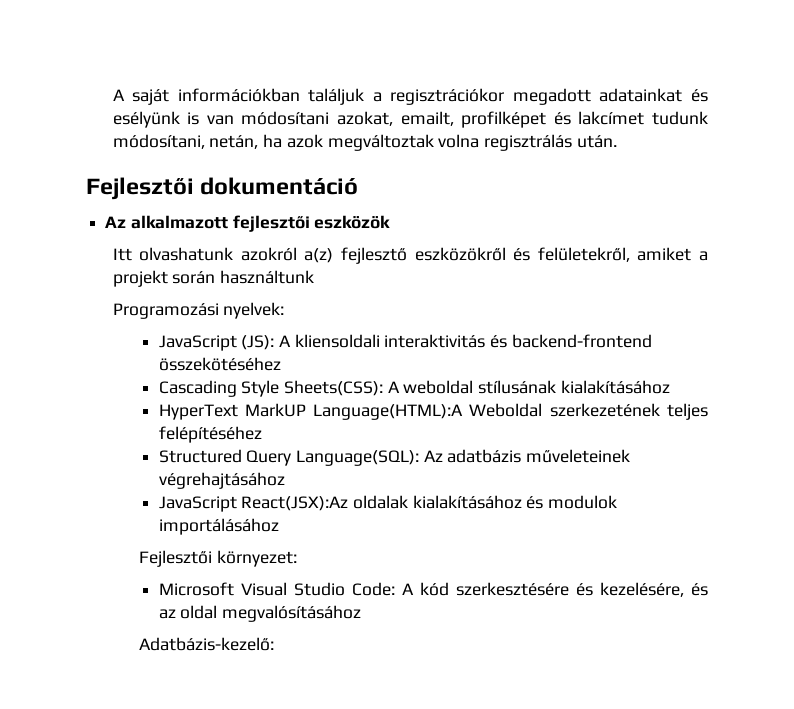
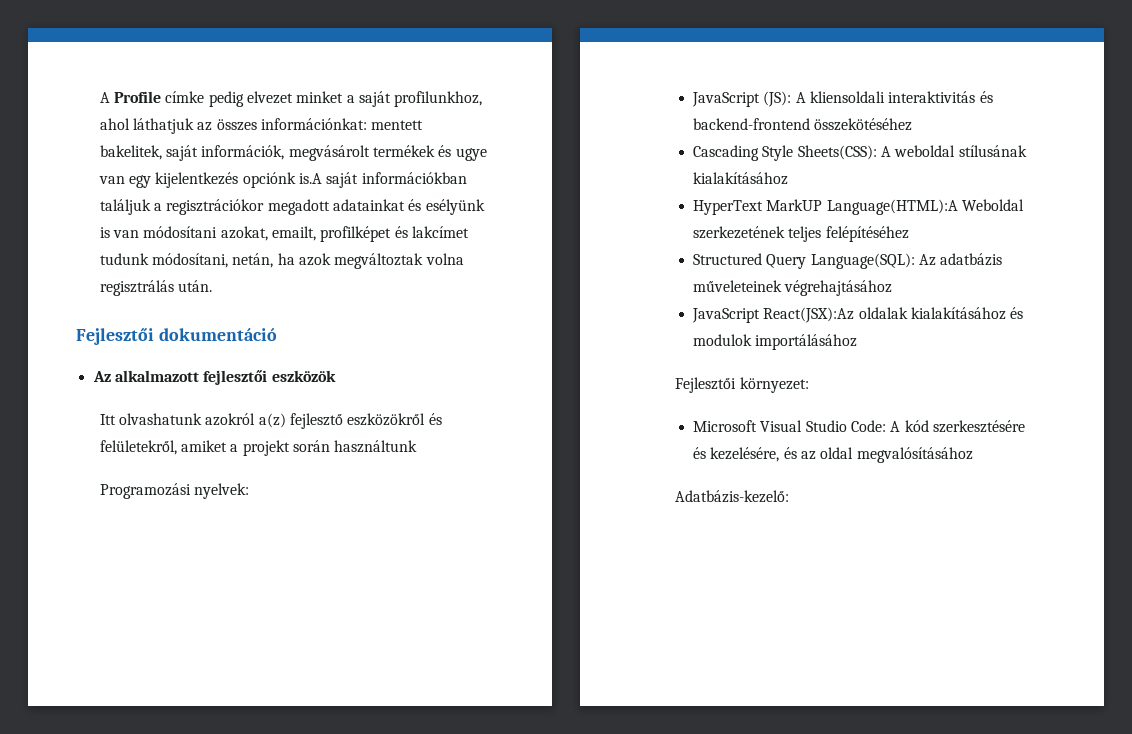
[112,89,125,101] A -> [99,91,483,107] [99,118,424,134] [99,145,487,161] [98,172,322,188] A Profile címke pedig elvezet minket a saját profilunkhoz, ahol láthatjuk az összes információnkat: mentett bakelitek, saját információk, megvásárolt termékek és ugye van egy kijelentkezés opciónk is.A

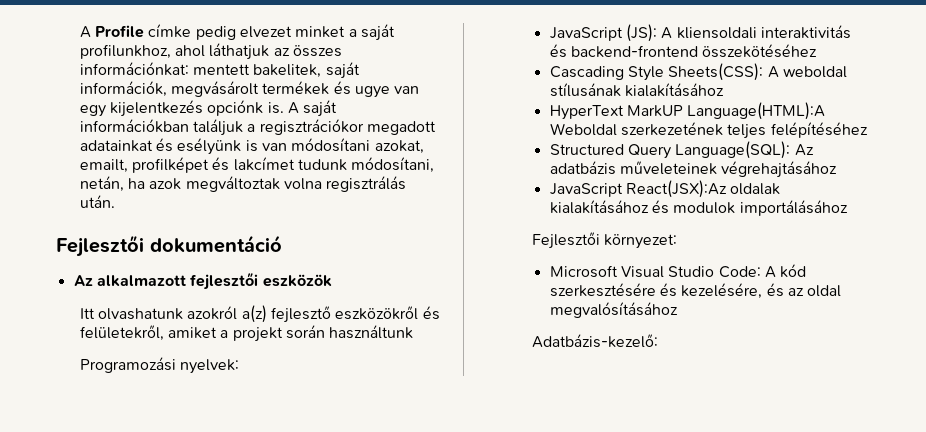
[298,173,322,184] is.A -> [267,102,299,114] is. A

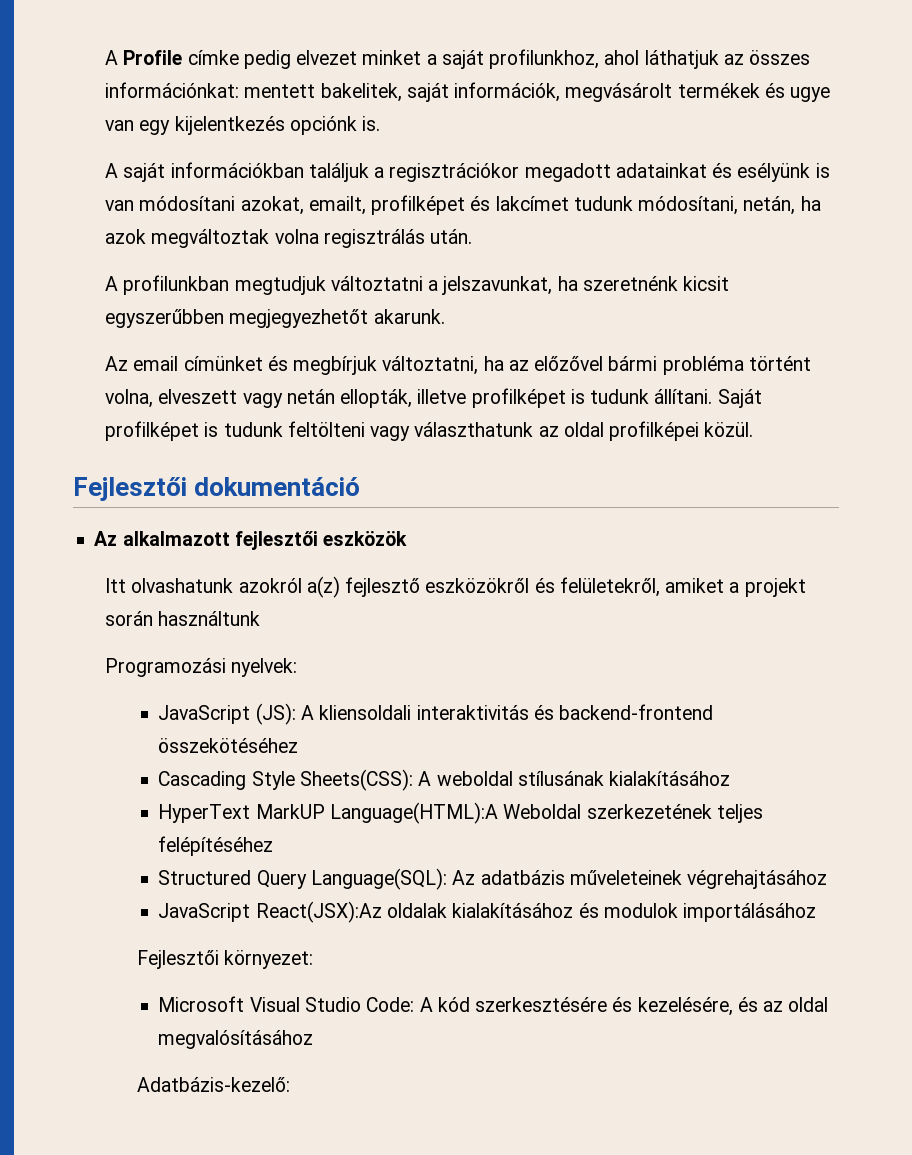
(284, 108) none -> (381, 123) //
(115, 201) none -> [105,275,730,295] [105,309,445,328] [105,356,811,375] [105,388,762,408] [105,421,754,441] // A profilunkban megtudjuk változtatni a jelszavunkat, ha szeretnénk kicsit egyszerűbben megjegyezhetőt akarunk. // Az email címünket és megbírjuk változtatni, ha az előzővel bármi probléma történt volna, elveszett vagy netán ellopták, illetve profilképet is tudunk állítani. Saját profilképet is tudunk feltölteni vagy választhatunk az oldal profilképei közül.

